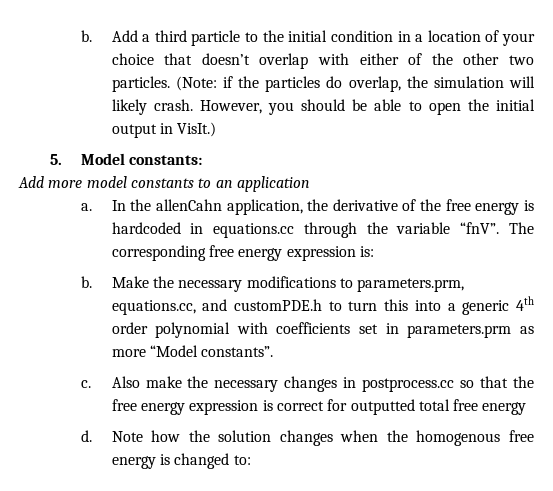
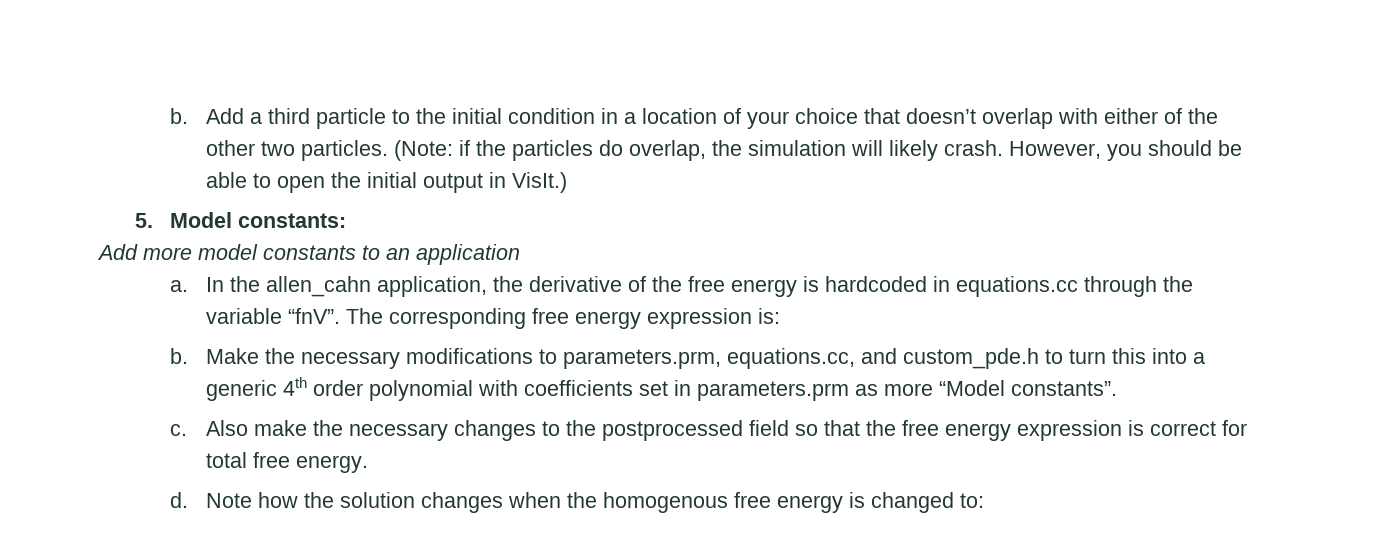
[155,199,222,211] allenCahn -> [265,276,371,297] allen_cahn
[234,299,323,311] customPDE.h -> [902,348,1039,369] custom_pde.h
[343,377,455,392] in postprocess.cc -> [541,420,789,441] to the postprocessed field
[350,399,415,415] outputted -> (1247, 428) none
[482,402,527,415] energy -> [295,455,368,473] energy.

